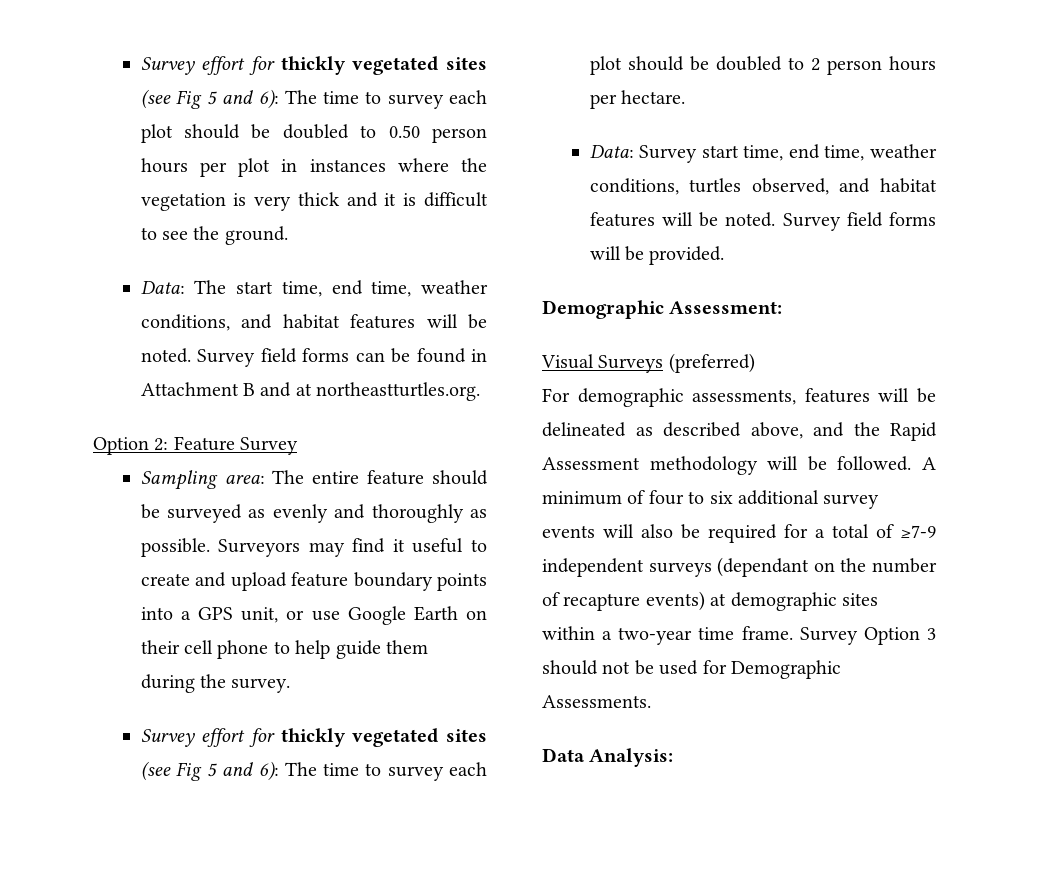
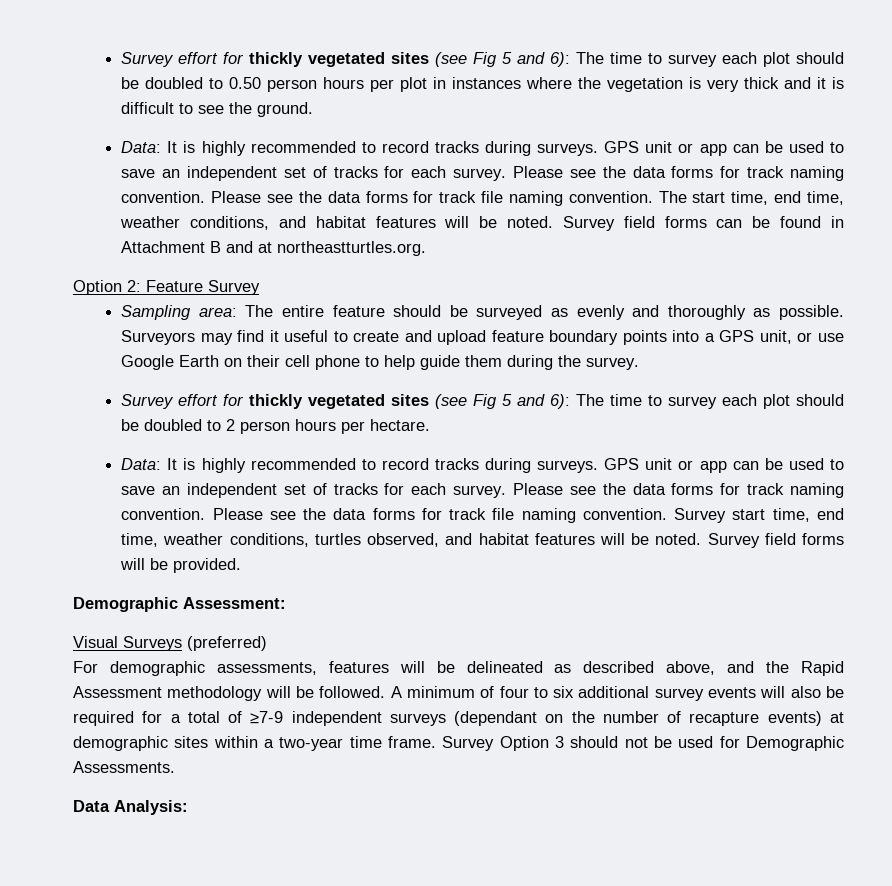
(185, 287) none -> [167,141,844,156] [121,166,845,181] [121,191,653,206] It is highly recommended to record tracks during surveys. GPS unit or app can be used to save an independent set of tracks for each survey. Please see the data forms for track naming convention. Please see the data forms for track file naming convention.
(634, 151) none -> [167,458,844,473] [121,483,845,498] [121,508,667,523] It is highly recommended to record tracks during surveys. GPS unit or app can be used to save an independent set of tracks for each survey. Please see the data forms for track naming convention. Please see the data forms for track file naming convention.

